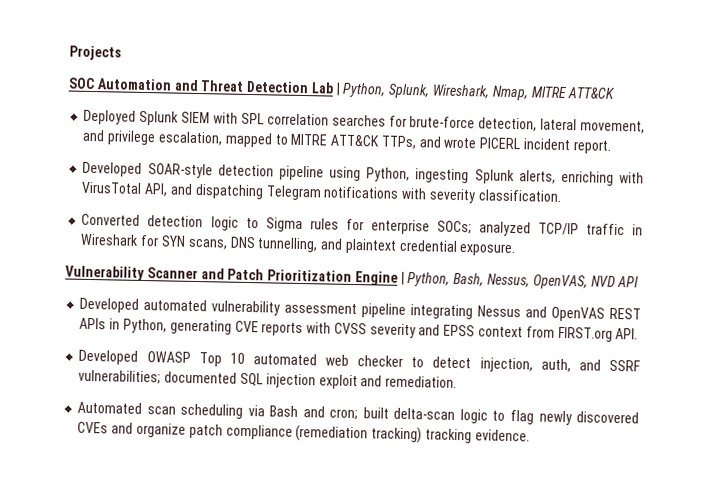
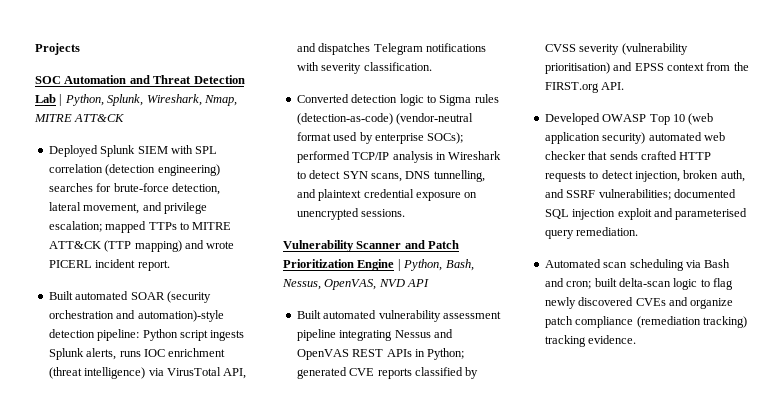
(329, 119) none -> [105,164,220,176] (detection engineering)
[157,131,273,148] escalation, mapped -> [48,221,177,233] escalation; mapped TTPs
[380,135,417,150] TTPs, -> [104,240,182,252] (TTP mapping)
[82,161,645,186] Developed SOAR-style detection pipeline using Python, ingesting Splunk alerts, enriching with -> [48,291,211,303] [48,310,224,322] [48,329,245,341] [48,348,226,360] [48,367,164,379] Built automated SOAR (security orchestration and automation)-style detection pipeline: Python script ingests Splunk alerts, runs IOC enrichment (threat intelligence) via
[194,183,264,200] dispatching -> [318,43,371,55] dispatches
[345,218,643,237] [80,233,160,247] for enterprise SOCs; analyzed TCP/IP traffic in Wireshark for -> [296,113,474,125] [296,132,464,144] [296,151,502,163] [296,170,341,179] (detection-as-code) (vendor-neutral format used by enterprise SOCs); performed TCP/IP analysis in Wireshark to detect
[459,243,516,257] exposure. -> [415,192,478,201] [296,208,406,220] exposure on unencrypted sessions.
[79,297,140,313] Developed -> [296,310,321,319] Built
[122,318,416,339] Python, generating CVE reports with CVSS severity -> [427,348,465,360] [296,367,479,379] [544,43,688,55] [544,62,610,74] Python; generated CVE reports classified by CVSS severity (vulnerability prioritisation)
(555, 332) none -> [733,62,749,71] the
[252,353,404,367] automated web checker -> [688,113,714,125] [544,132,725,144] [544,151,712,160] [544,171,586,182] (web application security) automated web checker that sends crafted HTTP requests
(533, 365) none -> [683,170,719,179] broken
(383, 381) none -> [675,208,748,220] [544,230,574,239] parameterised query

